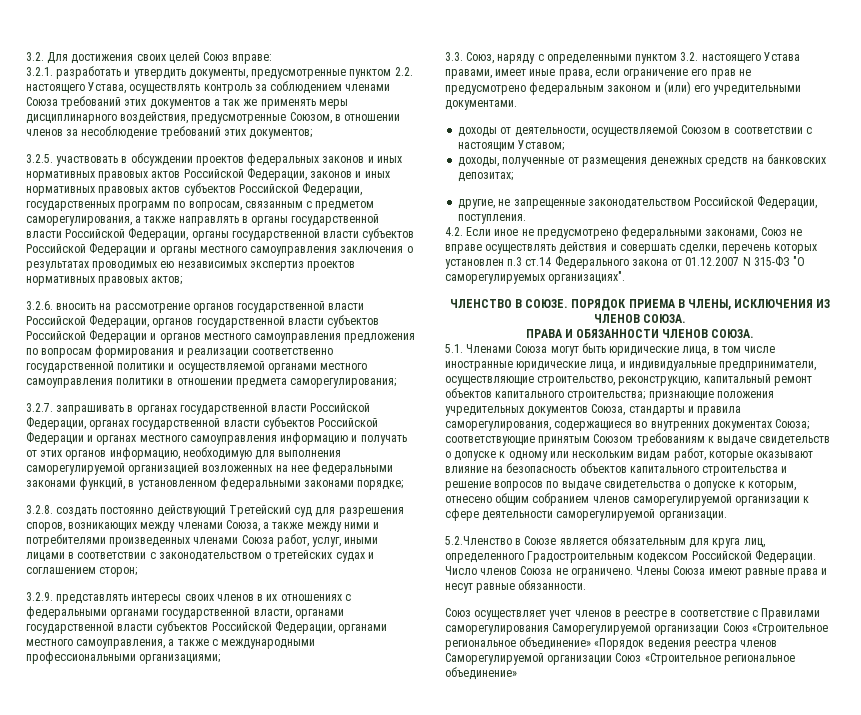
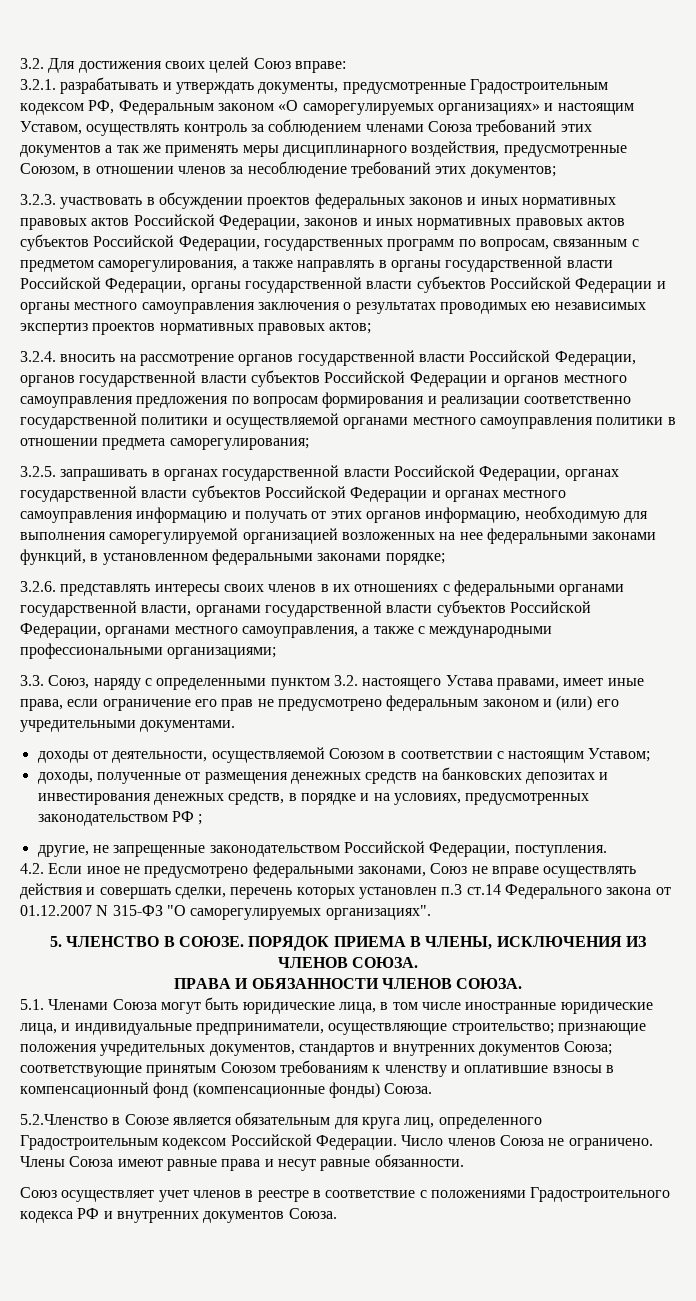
[56,66,413,79] [26,82,127,94] разработать и утвердить документы, предусмотренные пунктом 2.2. настоящего Устава, -> [60,77,608,94] [20,100,634,115] [20,121,82,135] разрабатывать и утверждать документы, предусмотренные Градостроительным кодексом РФ, Федеральным законом «О саморегулируемых организациях» и настоящим Уставом,
[26,154,53,163] 3.2.5. -> [20,194,56,205] 3.2.3.
[26,301,53,310] 3.2.6. -> [20,351,56,362] 3.2.4.
[26,403,53,412] 3.2.7. -> [20,466,56,477] 3.2.5.
[26,505,404,517] [26,520,380,532] [26,534,379,547] [26,550,374,562] [26,567,138,577] [26,592,53,601] 3.2.8. создать постоянно действующий Третейский суд для разрешения споров, возникающих между членами Союза, а также между ними и потребителями произведенных членами Союза работ, услуг, иными лицами в соответствии с законодательством о третейских судах и соглашением сторон; // 3.2.9. -> [20,581,56,592] 3.2.6.
[458,172,514,182] депозитах; -> [526,772,609,784] [37,793,590,805] [37,811,203,826] депозитах и инвестирования денежных средств, в порядке и на условиях, предусмотренных законодательством РФ ;
(626, 277) none -> [50,936,63,947] 5.
[537,374,812,386] [445,388,774,401] [445,404,742,416] [445,421,772,431] строительство, реконструкцию, капитальный ремонт объектов капитального строительства; признающие положения учредительных документов Союза, стандарты и правила саморегулирования, содержащиеся во внутренних документах -> [451,1023,646,1035] [20,1044,560,1056] строительство; признающие положения учредительных документов, стандартов и внутренних документов
[717,436,831,446] [445,448,814,461] [445,463,788,476] [445,481,796,491] [445,493,810,506] [445,508,727,521] выдаче свидетельств о допуске к одному или нескольким видам работ, которые оказывают влияние на безопасность объектов капитального строительства и решение вопросов по выдаче свидетельства о допуске к которым, отнесено общим собранием членов саморегулируемой организации к сфере деятельности саморегулируемой организации. -> [384,1065,614,1077] [20,1082,433,1098] членству и оплатившие взносы в компенсационный фонд (компенсационные фонды) Союза.
[761,608,821,620] [445,623,828,635] [445,637,778,650] [445,653,795,665] [445,667,517,680] Правилами саморегулирования Саморегулируемой организации Союз «Строительное региональное объединение» «Порядок ведения реестра членов Саморегулируемой организации Союз «Строительное региональное объединение» -> [430,1187,671,1202] [20,1208,337,1223] положениями Градостроительного кодекса РФ и внутренних документов Союза.

